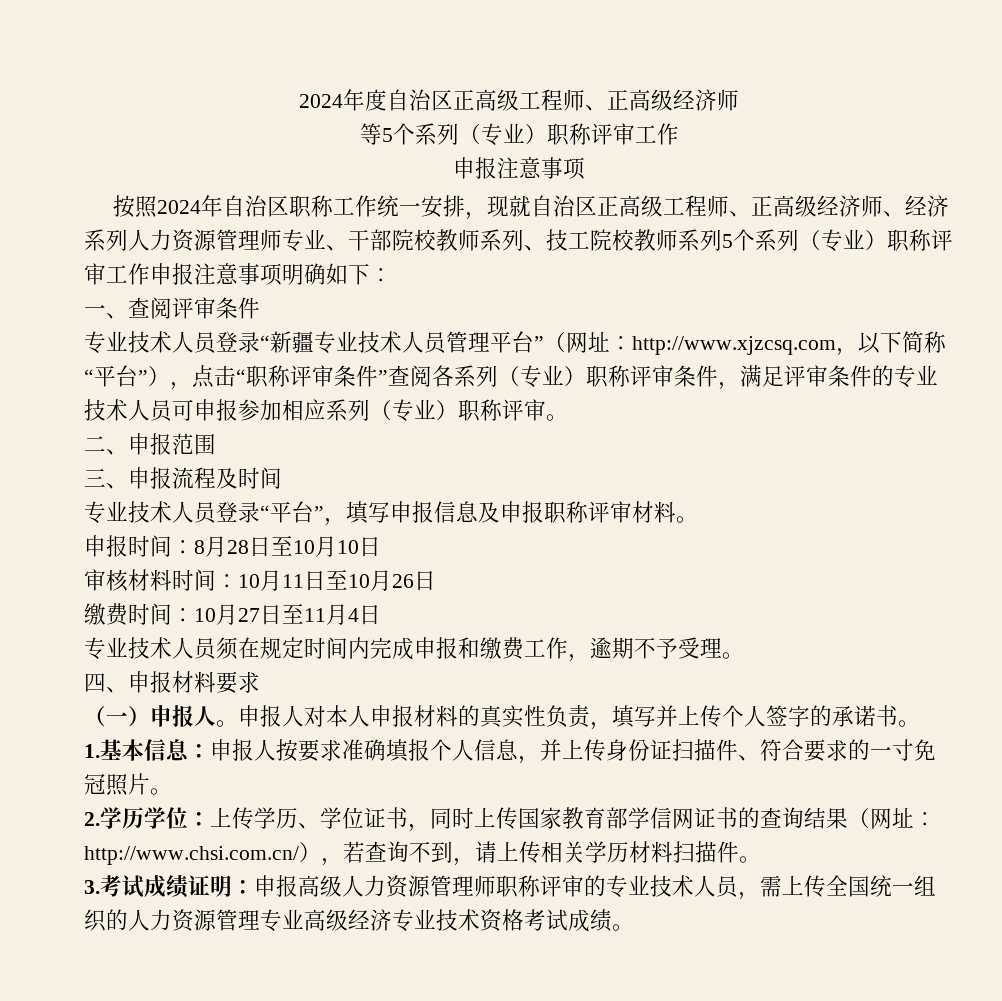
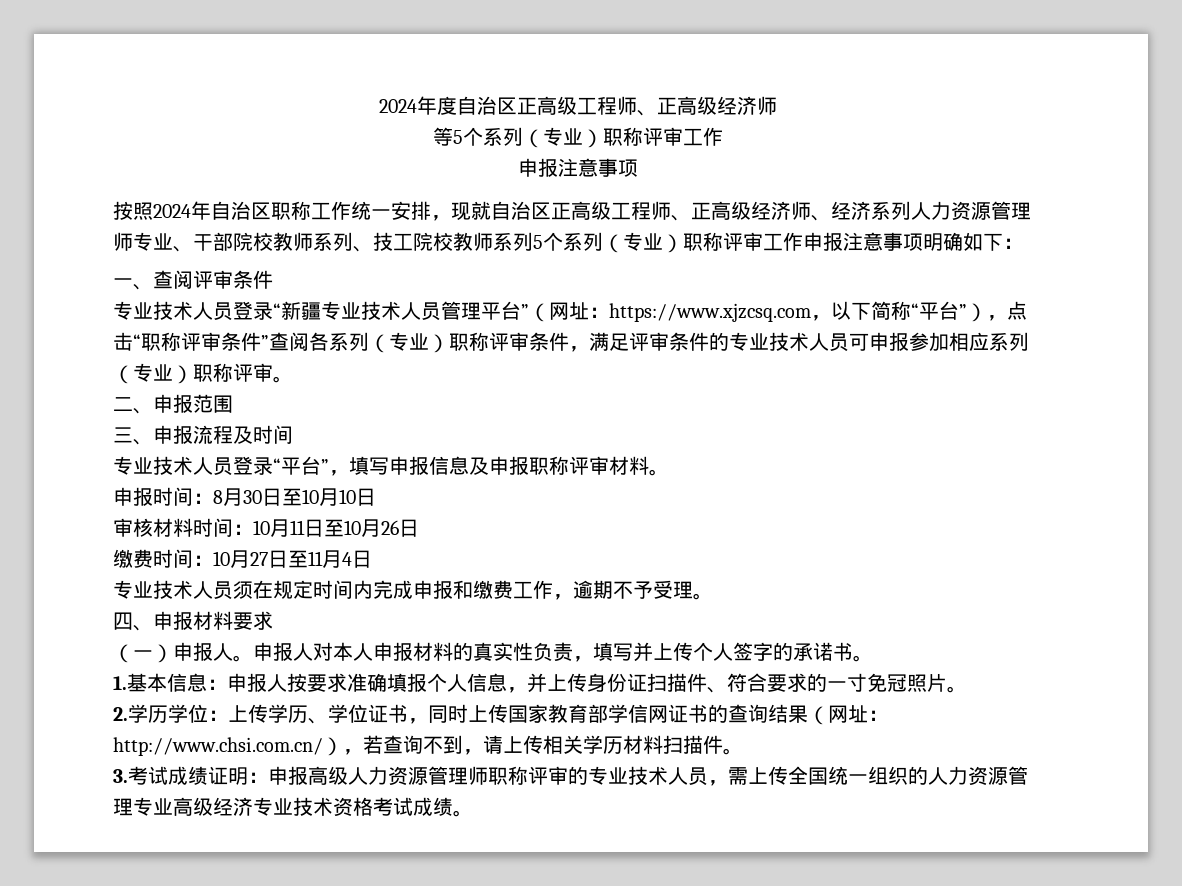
[632,336,836,355] http://www.xjzcsq.com -> [609,303,811,322] https://www.xjzcsq.com
[227,540,249,554] 28 -> [243,490,262,504] 30

